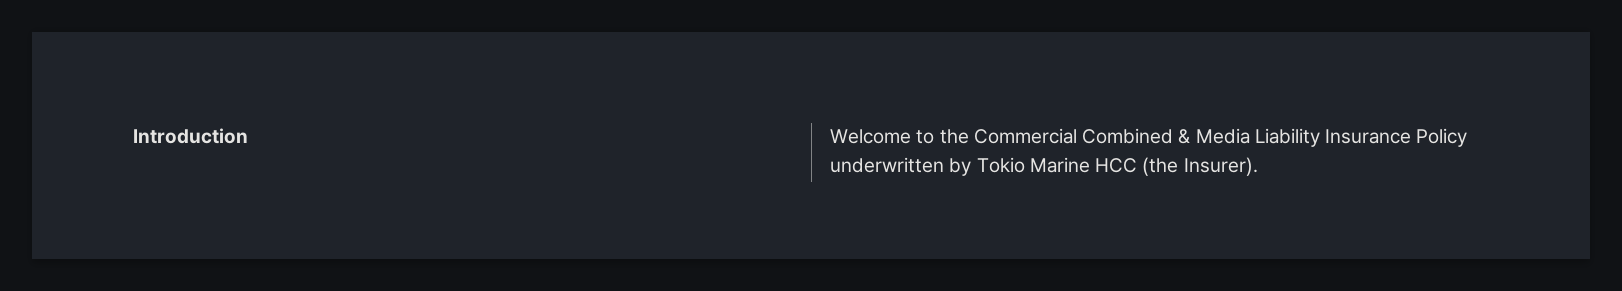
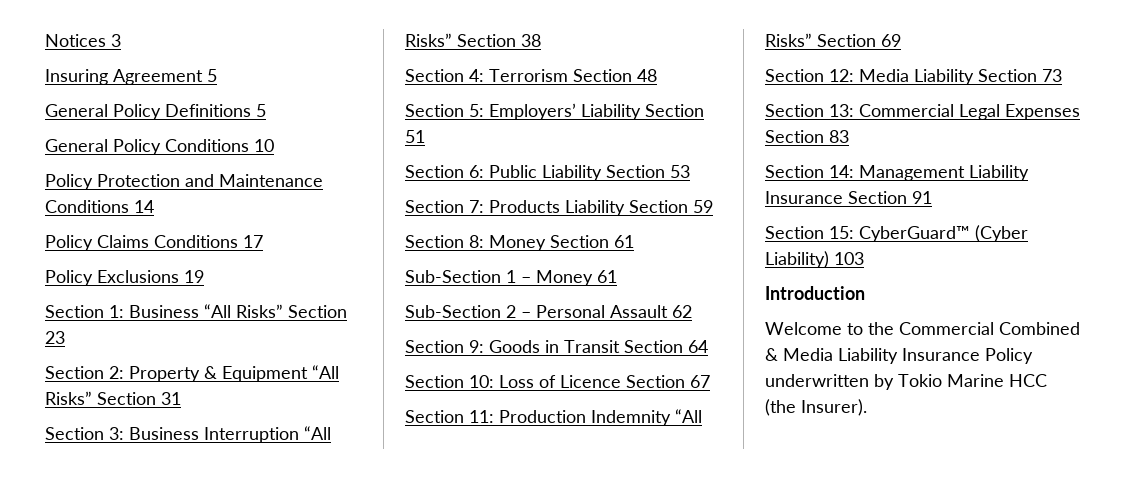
(133, 136) none -> [45,34,121,47] [45,69,217,85] [45,104,266,120] [45,139,274,155] [45,174,323,190] [45,200,154,213] [45,235,263,251] [45,270,204,286] [45,304,347,318] [45,331,65,344] [45,365,339,382] [45,391,181,405] [45,426,331,443] [405,33,541,47] [405,69,657,82] [405,103,704,120] [405,130,425,143] [405,165,690,181] [405,200,713,216] [405,235,634,251] [405,270,617,286] [405,305,692,318] [405,340,708,353] [405,375,710,388] [405,409,702,426] [765,33,901,47] [765,69,1062,85] [765,104,1080,120] [765,130,849,143] [765,165,1029,181] [765,191,932,204] [765,225,1028,242] [765,251,864,268] Notices 3 // Insuring Agreement 5 // General Policy Definitions 5 // General Policy Conditions 10 // Policy Protection and Maintenance Conditions 14 // Policy Claims Conditions 17 // Policy Exclusions 19 // Section 1: Business “All Risks” Section 23 // Section 2: Property & Equipment “All Risks” Section 31 // Section 3: Business Interruption “All Risks” Section 38 // Section 4: Terrorism Section 48 // Section 5: Employers’ Liability Section 51 // Section 6: Public Liability Section 53 // Section 7: Products Liability Section 59 // Section 8: Money Section 61 // Sub-Section 1 – Money 61 // Sub-Section 2 – Personal Assault 62 // Section 9: Goods in Transit Section 64 // Section 10: Loss of Licence Section 67 // Section 11: Production Indemnity “All Risks” Section 69 // Section 12: Media Liability Section 73 // Section 13: Commercial Legal Expenses Section 83 // Section 14: Management Liability Insurance Section 91 // Section 15: CyberGuard™ (Cyber Liability) 103 //

